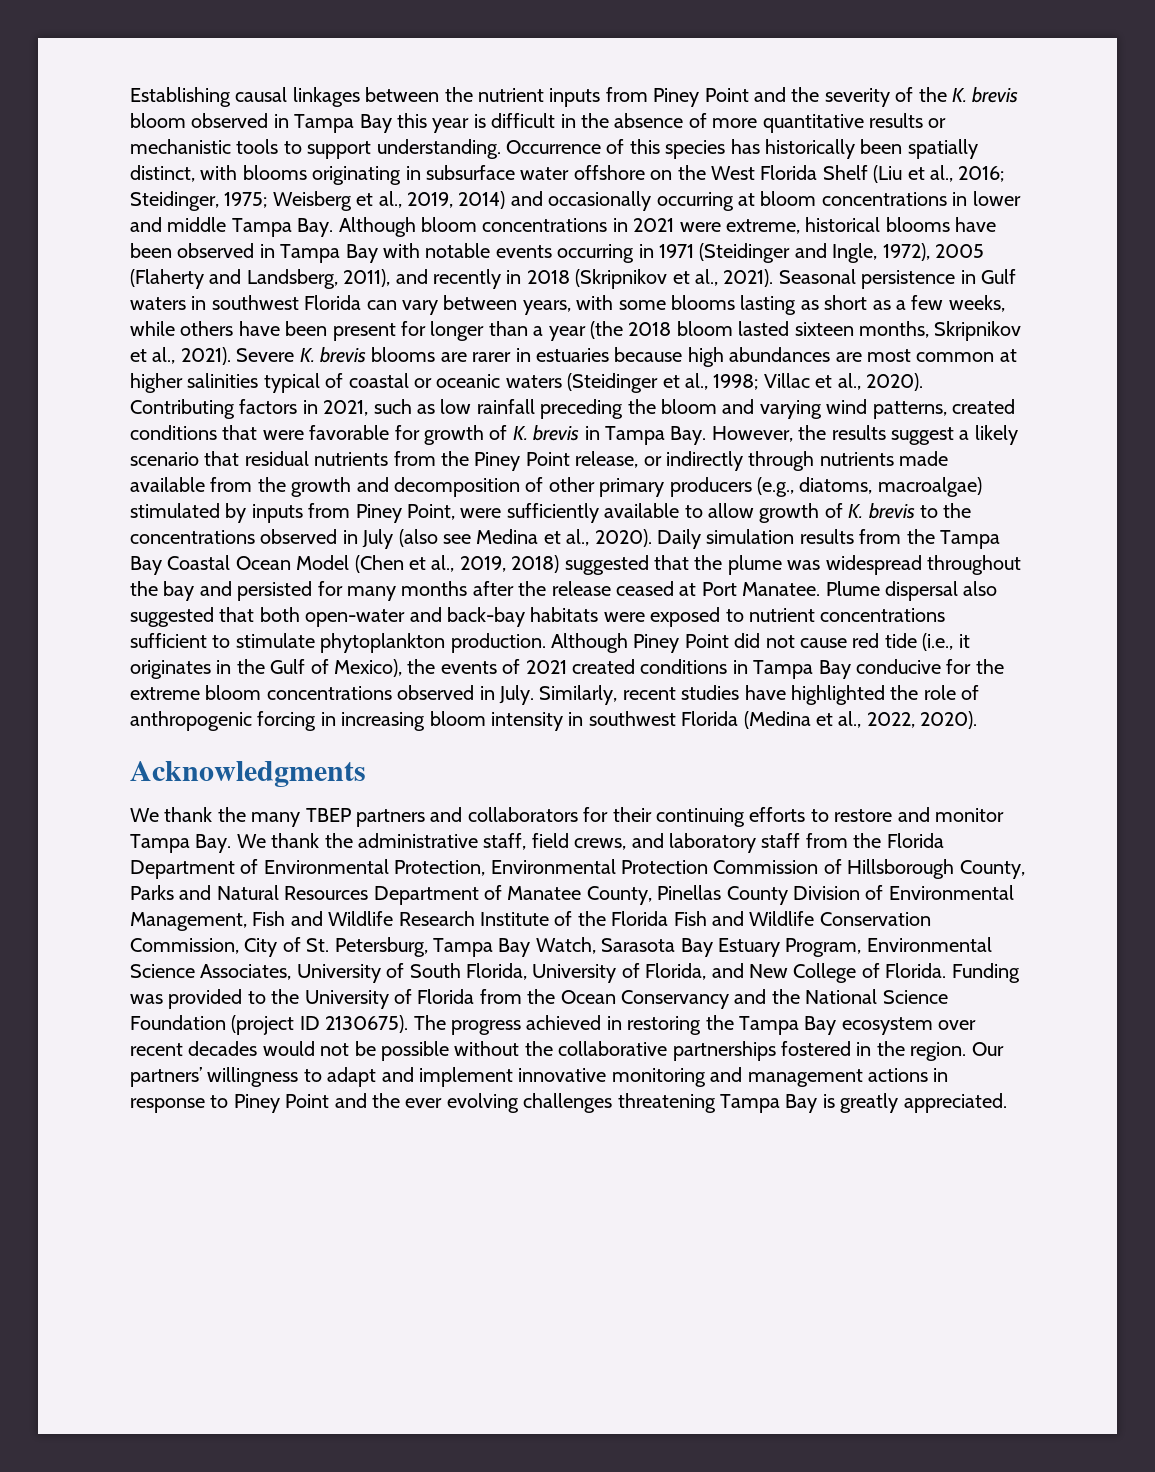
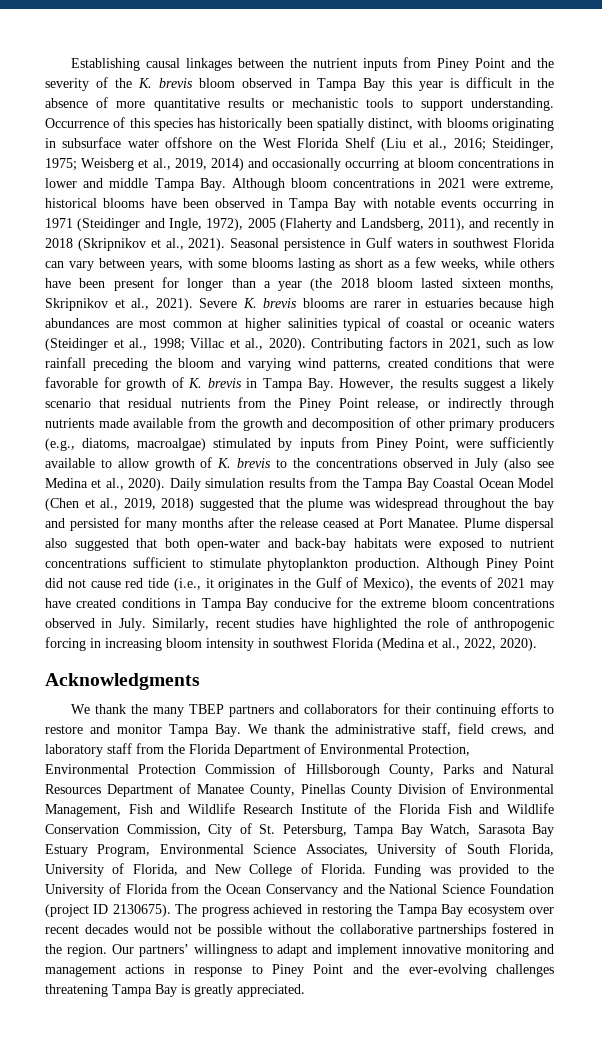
(567, 667) none -> [529,581,554,591] [45,598,71,608] may have
[405,1093,519,1113] ever evolving -> [408,964,487,977] ever-evolving

